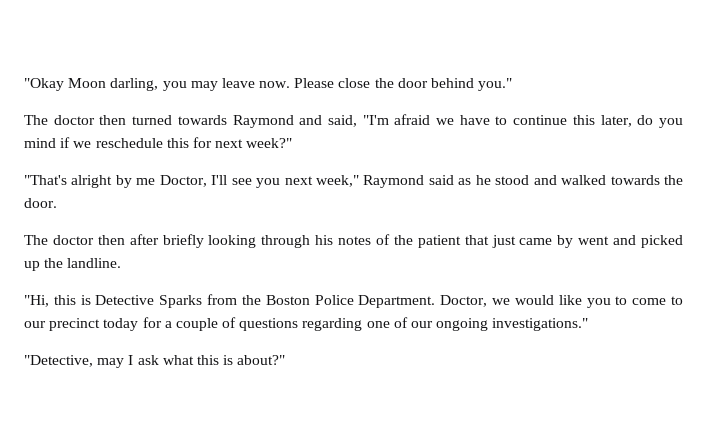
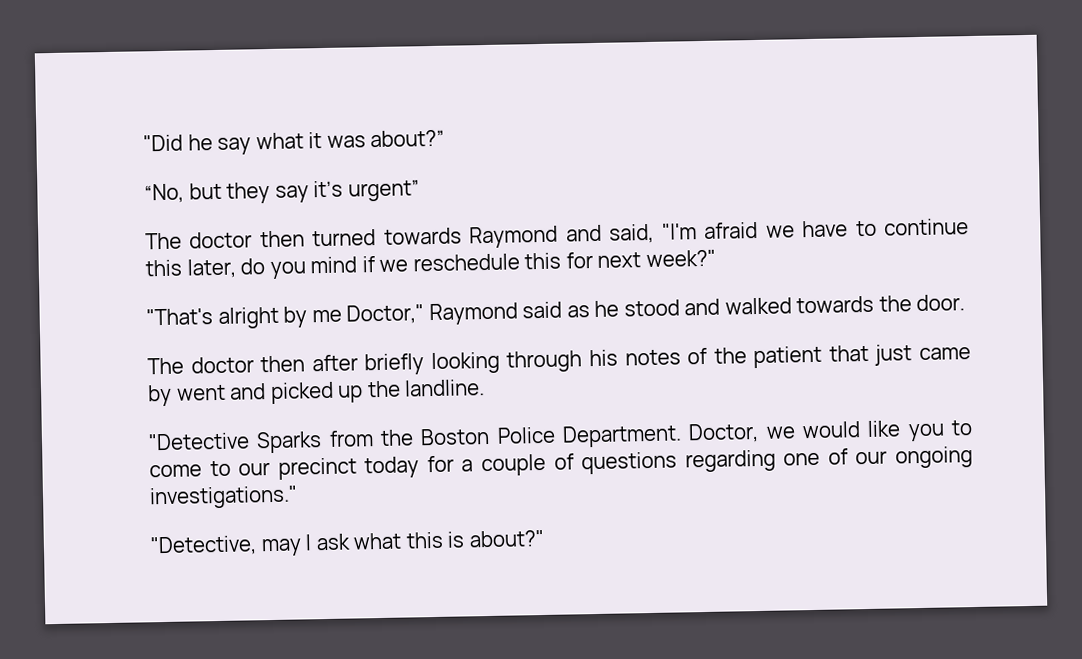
[24,78,513,91] "Okay Moon darling, you may leave now. Please close the door behind you." -> [143,129,446,155] [144,179,420,204] "Did he say what it was about?” // “No, but they say it’s urgent”
[159,175,360,188] Doctor, I'll see you next week," -> [346,304,425,325] Doctor,"
[24,295,155,307] "Hi, this is Detective -> [148,432,250,451] "Detective

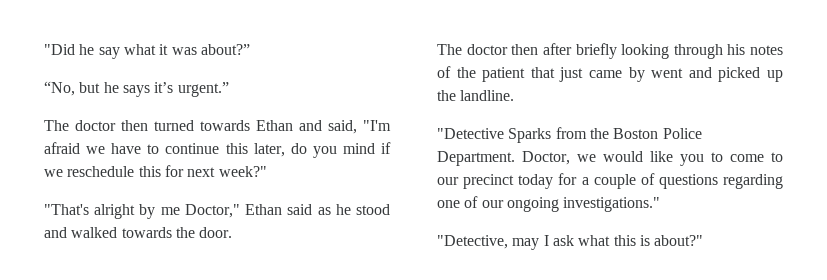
[226,179,420,204] they say it’s urgent” -> [103,82,229,97] he says it’s urgent.”
[469,225,559,249] Raymond -> [256,120,293,131] Ethan
[428,302,518,326] Raymond -> [245,204,283,215] Ethan

